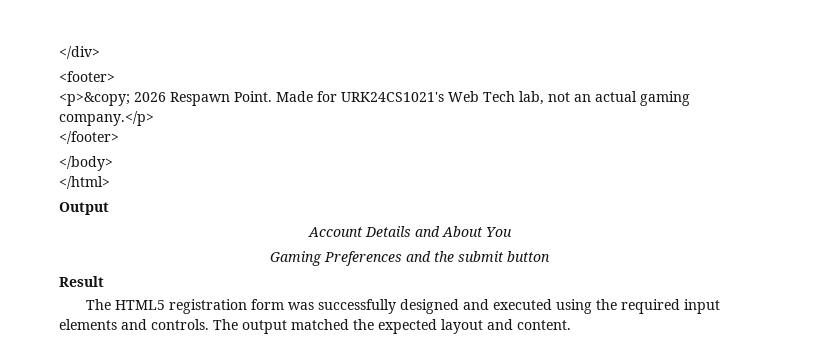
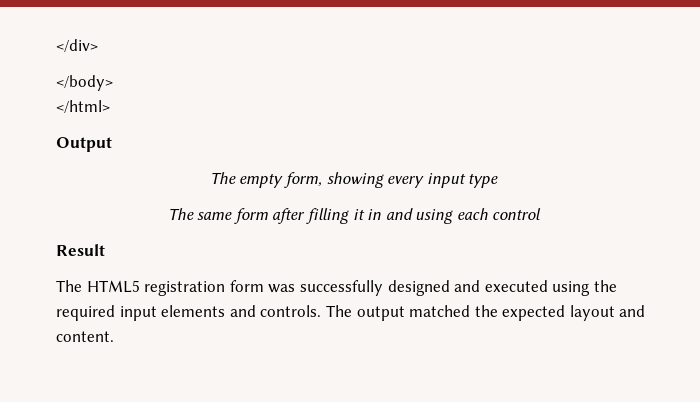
[59,71,115,82] [59,91,690,106] [59,111,154,126] [59,131,119,144] [59,156,113,171] [59,176,110,189] [59,202,109,215] [307,226,512,237] [270,251,550,266] <footer> // <p>&copy; 2026 Respawn Point. Made for URK24CS1021's Web Tech lab, not an actual gaming company.</p> // </footer> // </body> // </html> // Output // Account Details and About You // Gaming Preferences and the submit button -> [56,75,113,91] [56,100,110,113] [56,137,112,152] [209,172,499,188] [167,208,542,224] </body> // </html> // Output // The empty form, showing every input type // The same form after filling it in and using each control

